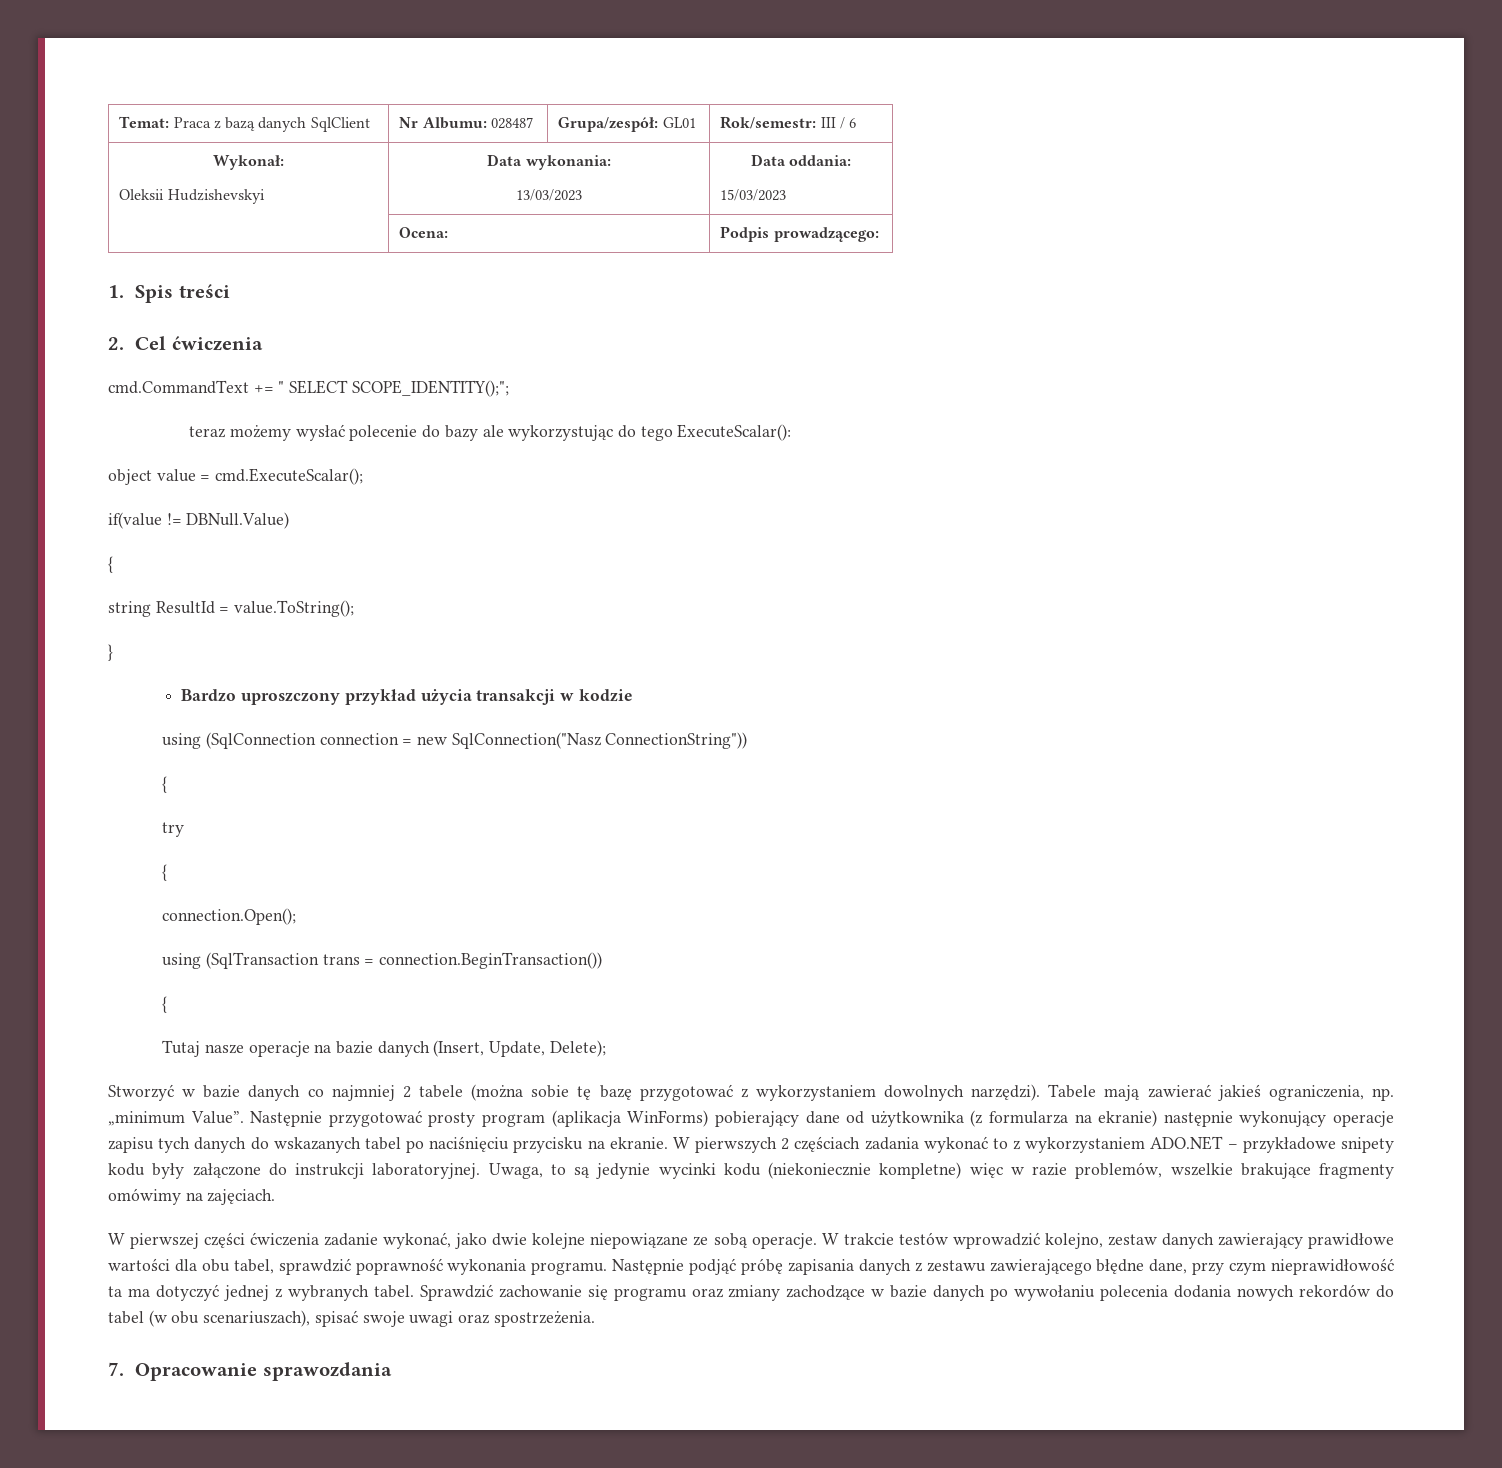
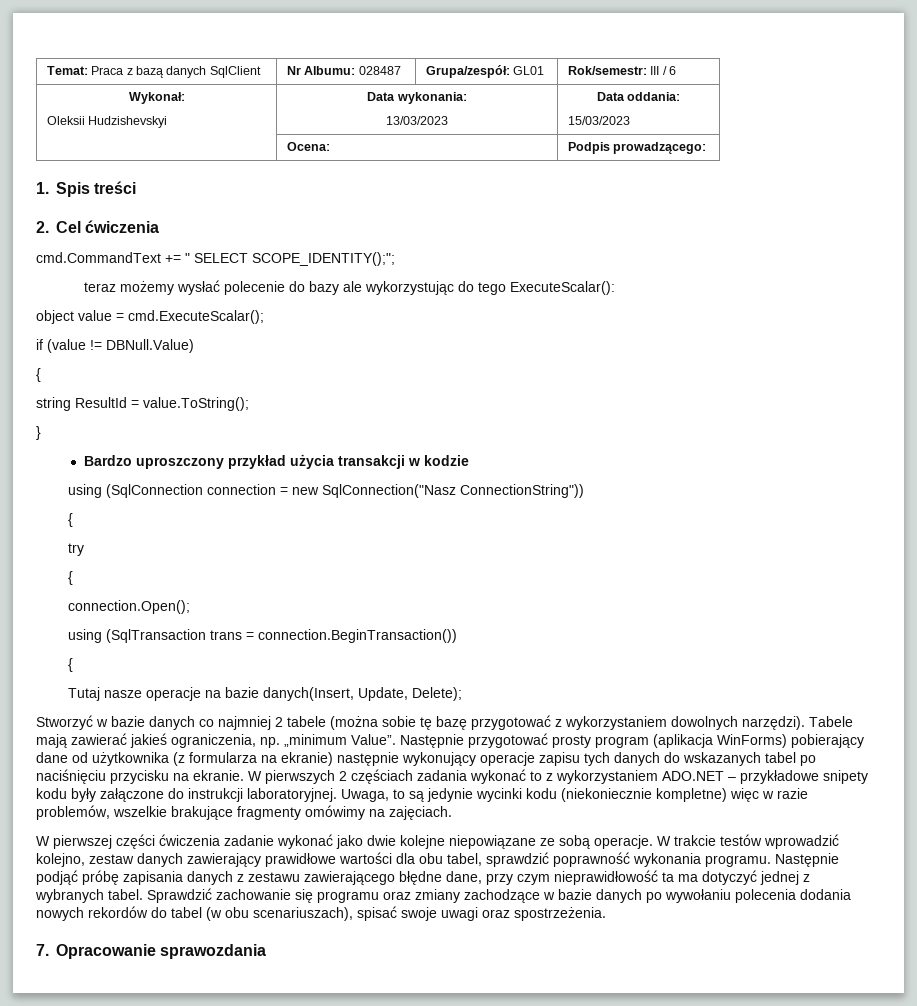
[108,512,162,529] if(value -> [36,339,86,353] if (value
[377,1040,485,1057] danych (Insert, -> [263,687,355,701] danych(Insert,
[383,1232,452,1249] wykonać, -> [277,834,333,849] wykonać

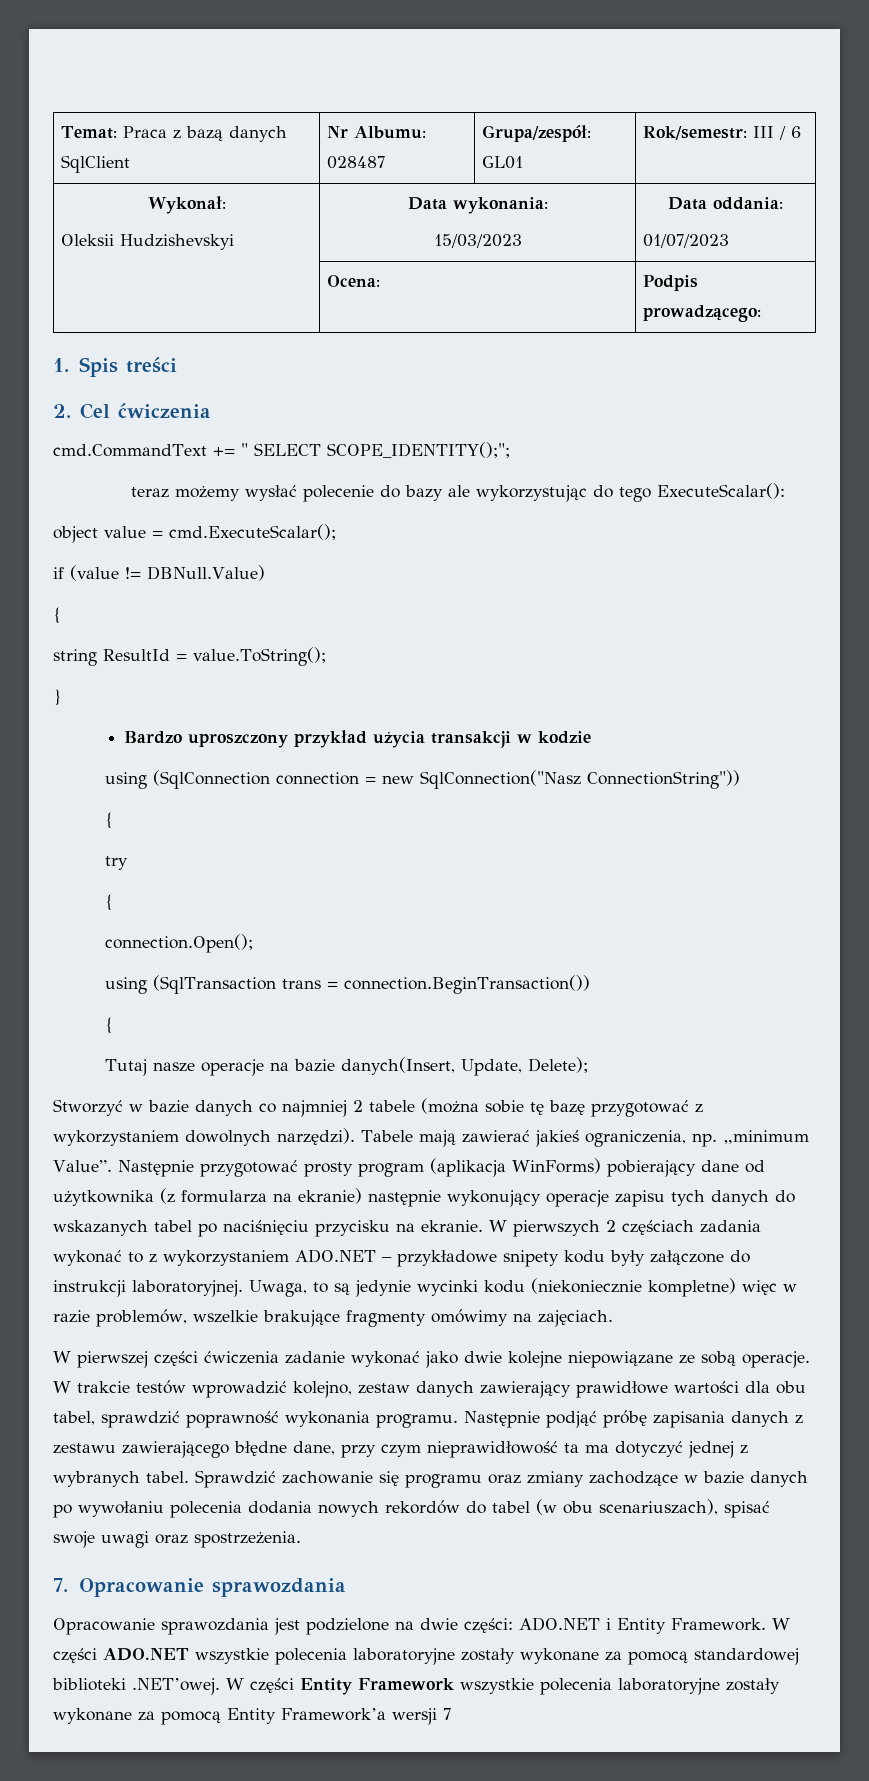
[386,116,448,125] 13/03/2023 -> [433,234,522,248] 15/03/2023
[567,116,630,125] 15/03/2023 -> [643,234,730,248] 01/07/2023
(267, 951) none -> [53,1617,790,1635] [53,1648,799,1665] [52,1678,780,1695] [53,1708,451,1725] // Opracowanie sprawozdania jest podzielone na dwie części: ADO.NET i Entity Framework. W części ADO.NET wszystkie polecenia laboratoryjne zostały wykonane za pomocą standardowej biblioteki .NET’owej. W części Entity Framework wszystkie polecenia laboratoryjne zostały wykonane za pomocą Entity Framework’a wersji 7

